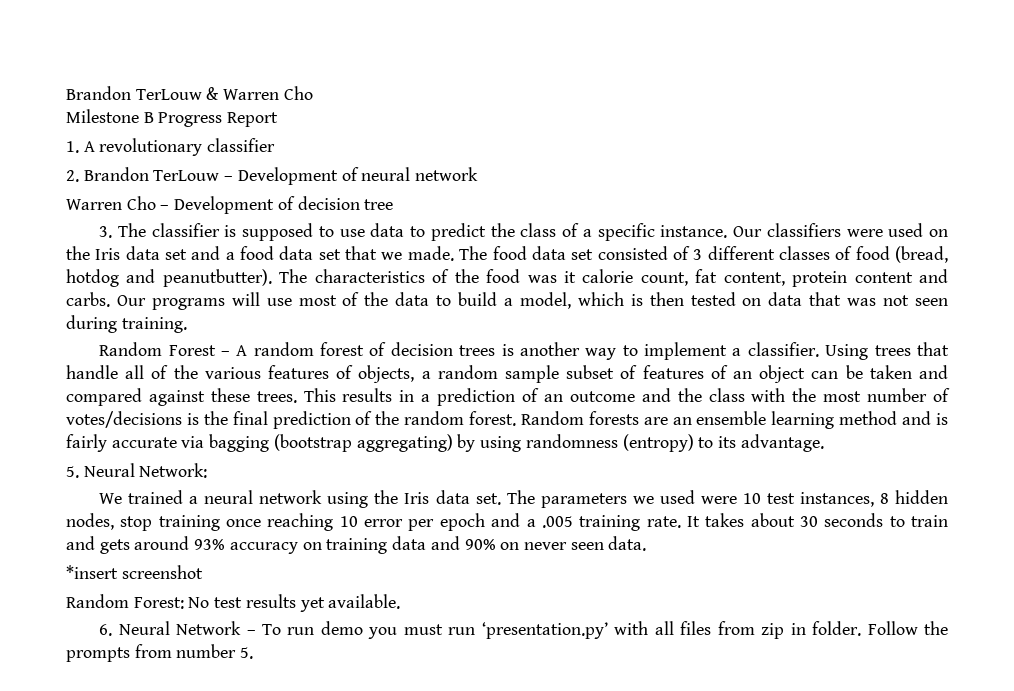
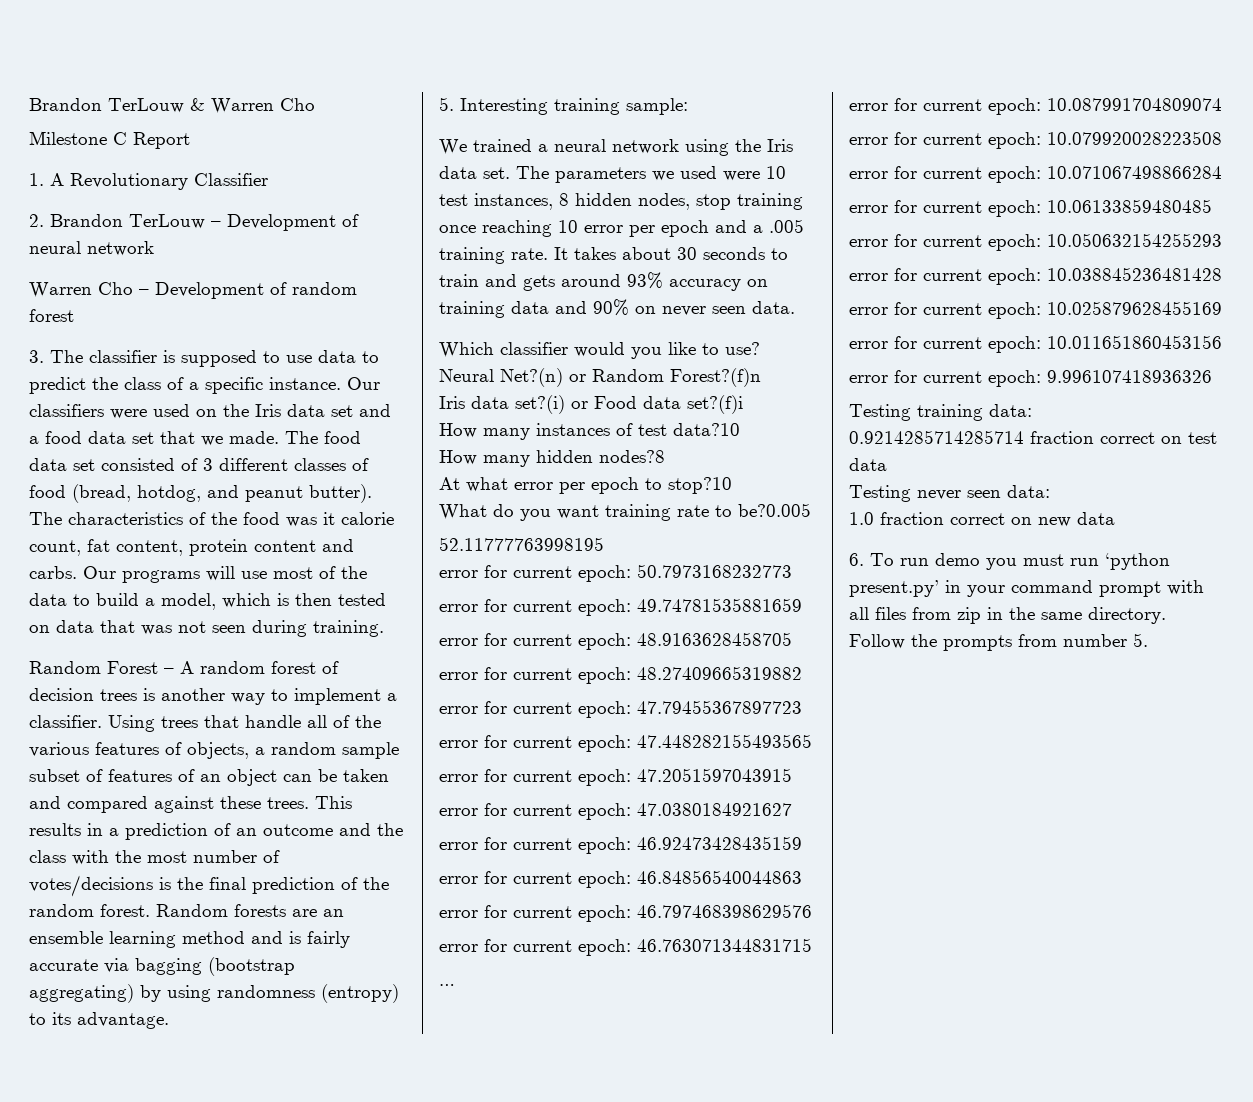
[143,112,223,127] B Progress -> [113,132,127,145] C
[99,138,276,156] revolutionary classifier -> [70,173,268,190] Revolutionary Classifier
[297,196,394,210] decision tree -> [292,282,357,295] [29,309,74,322] random forest
[66,269,272,287] hotdog and peanutbutter). -> [137,484,372,503] hotdog, and peanut butter).
[83,463,208,478] Neural Network: -> [460,98,688,115] Interesting training sample:
[66,565,203,579] [66,594,401,612] [99,621,256,636] *insert screenshot // Random Forest: No test results yet available. // 6. Neural Network – -> [439,342,760,359] [439,368,761,387] [439,395,743,414] [439,423,740,440] [439,450,665,467] [439,477,732,494] [439,503,811,521] [439,537,604,551] [439,564,792,582] [439,598,802,616] [439,632,792,650] [439,666,802,684] [439,700,802,718] [439,734,812,752] [439,768,792,786] [439,803,792,820] [439,836,802,854] [439,870,802,888] [439,904,812,922] [439,938,812,956] [439,984,455,986] [849,98,1222,115] [849,131,1222,149] [849,166,1222,183] [849,199,1212,217] [849,233,1222,251] [849,267,1222,285] [849,301,1222,319] [849,335,1222,353] [849,370,1212,387] [849,404,1032,421] [849,430,1217,444] [849,458,887,471] [849,485,1050,502] [849,512,1115,527] [849,553,864,566] Which classifier would you like to use? Neural Net?(n) or Random Forest?(f)n // Iris data set?(i) or Food data set?(f)i // How many instances of test data?10 // How many hidden nodes?8 // At what error per epoch to stop?10 // What do you want training rate to be?0.005 // 52.11777763998195 // error for current epoch: 50.7973168232773 // error for current epoch: 49.74781535881659 // error for current epoch: 48.9163628458705 // error for current epoch: 48.27409665319882 // error for current epoch: 47.79455367897723 // error for current epoch: 47.448282155493565 // error for current epoch: 47.2051597043915 // error for current epoch: 47.0380184921627 // error for current epoch: 46.92473428435159 // error for current epoch: 46.84856540044863 // error for current epoch: 46.797468398629576 // error for current epoch: 46.763071344831715 // … // error for current epoch: 10.087991704809074 // error for current epoch: 10.079920028223508 // error for current epoch: 10.071067498866284 // error for current epoch: 10.06133859480485 // error for current epoch: 10.050632154255293 // error for current epoch: 10.038845236481428 // error for current epoch: 10.025879628455169 // error for current epoch: 10.011651860453156 // error for current epoch: 9.996107418936326 // Testing training data: // 0.9214285714285714 fraction correct on test data // Testing never seen data: // 1.0 fraction correct on new data // 6.
[481,622,608,639] ‘presentation.py’ -> [1105,553,1170,570] [849,580,1161,597] ‘python present.py’ in your command prompt
[812,621,862,636] folder. -> [1009,607,1166,624] the same directory.

